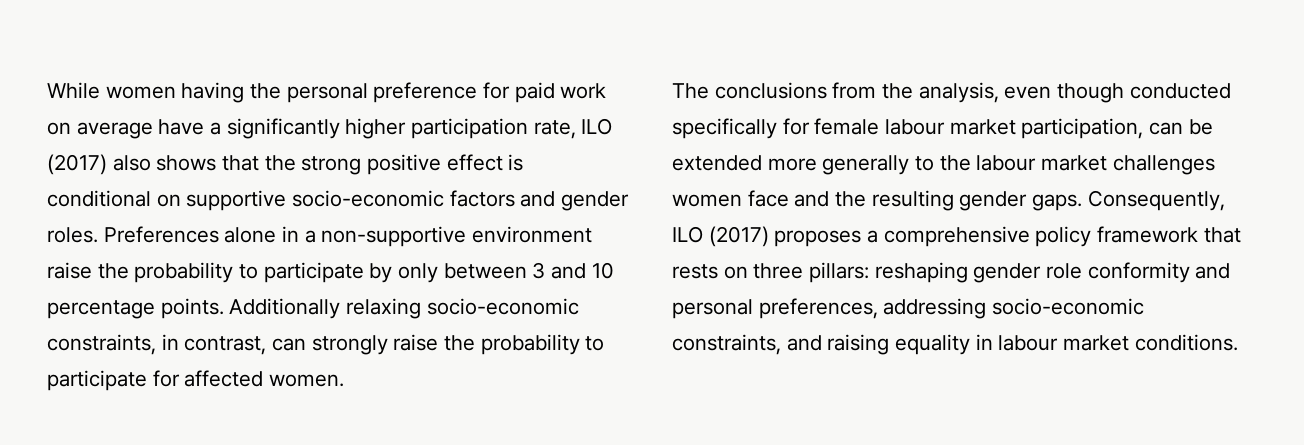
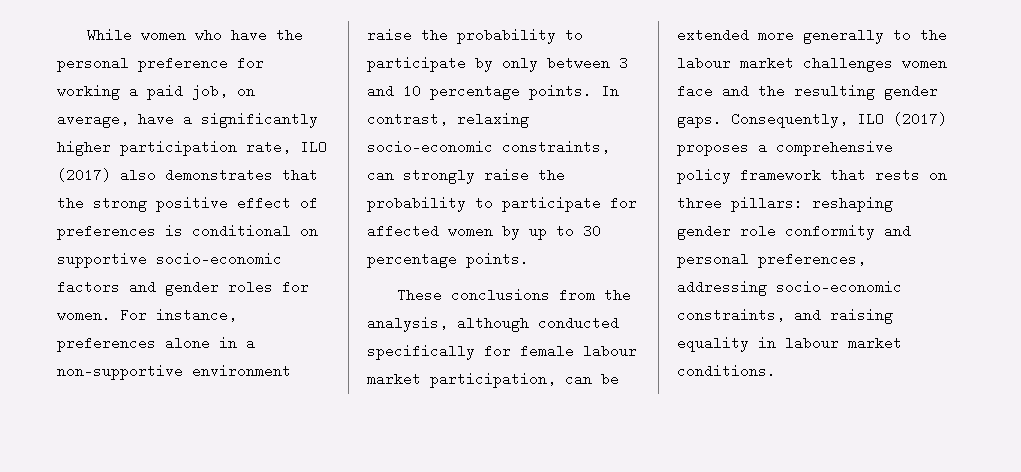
[181,82,245,103] having -> [194,28,267,42] who have
[514,82,607,103] [47,122,153,139] paid work on average -> [57,84,255,100] [57,112,129,128] working a paid job, on average,
[156,155,217,171] shows -> [165,168,273,182] demonstrates
(503, 162) none -> [300,196,318,210] [57,224,156,240] of preferences
[47,226,219,243] roles. Preferences -> [228,280,309,294] [57,308,237,322] [57,336,156,352] roles for women. For instance, preferences
[229,298,341,319] Additionally -> [601,84,619,98] [367,112,448,126] In contrast,
[161,334,267,355] in contrast, -> (610, 147) none
[269,374,345,387] [672,83,709,99] women. // The -> [448,224,601,240] [367,252,529,268] [396,288,442,302] women by up to 30 percentage points. // These
[1004,83,1125,103] even though -> [457,316,529,332] although

